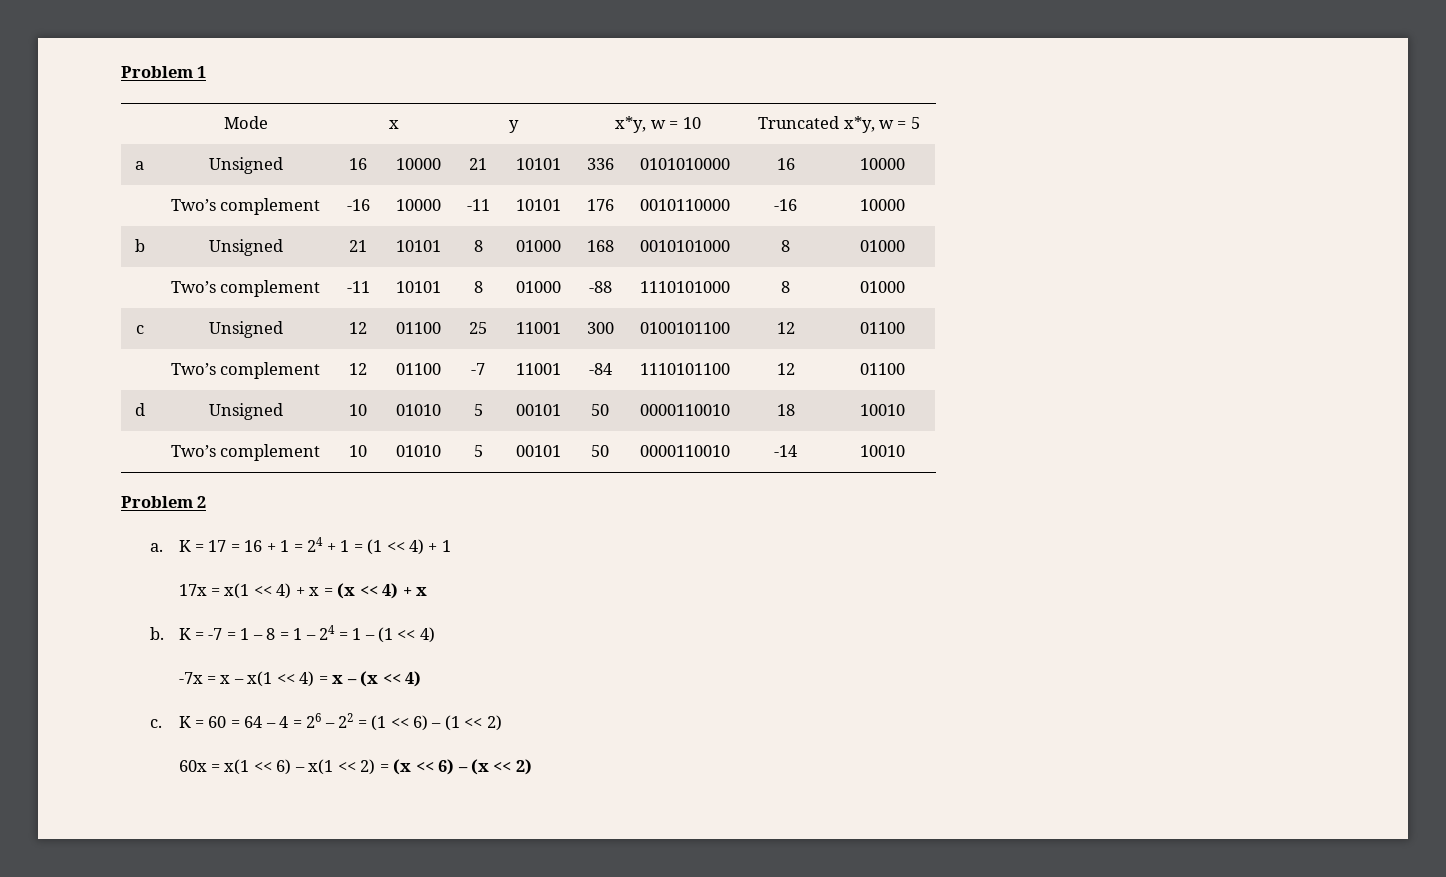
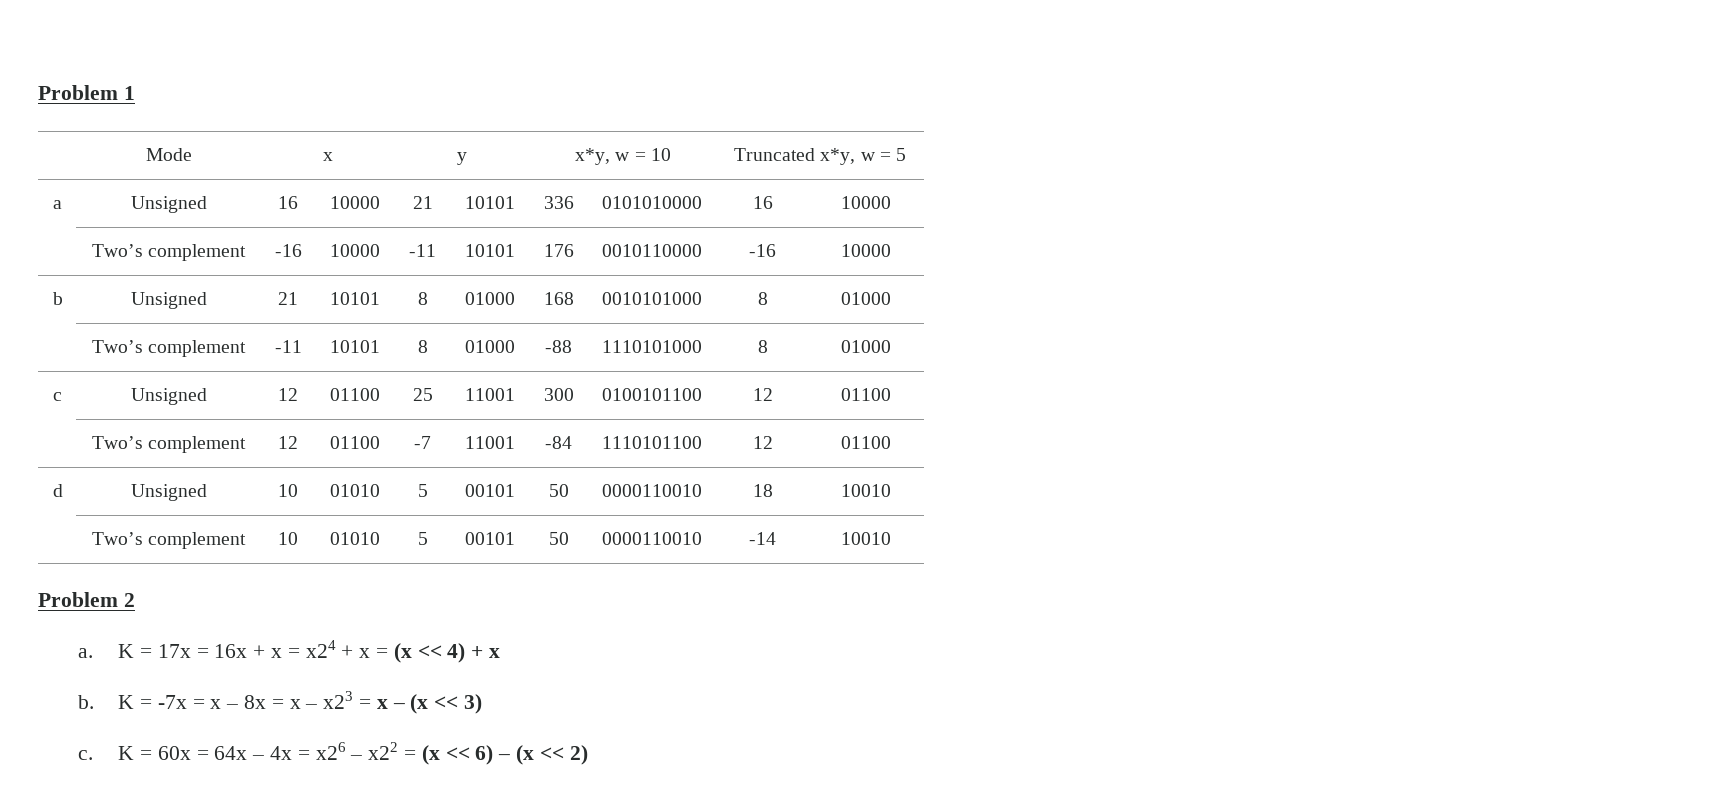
[208,537,451,555] [178,583,292,599] 17 = 16 + 1 = 24 + 1 = (1 << 4) + 1 // 17x = x(1 << 4) -> [157,640,336,658] 17x = 16x + x = x24
[208,625,435,643] [178,671,315,687] -7 = 1 – 8 = 1 – 24 = 1 – (1 << 4) // -7x = x – x(1 << 4) -> [157,691,354,709] -7x = x – 8x = x – x23
[405,671,422,687] 4) -> [463,694,482,714] 3)
[208,713,502,731] [178,759,376,775] 60 = 64 – 4 = 26 – 22 = (1 << 6) – (1 << 2) // 60x = x(1 << 6) – x(1 << 2) -> [157,742,399,760] 60x = 64x – 4x = x26 – x22

